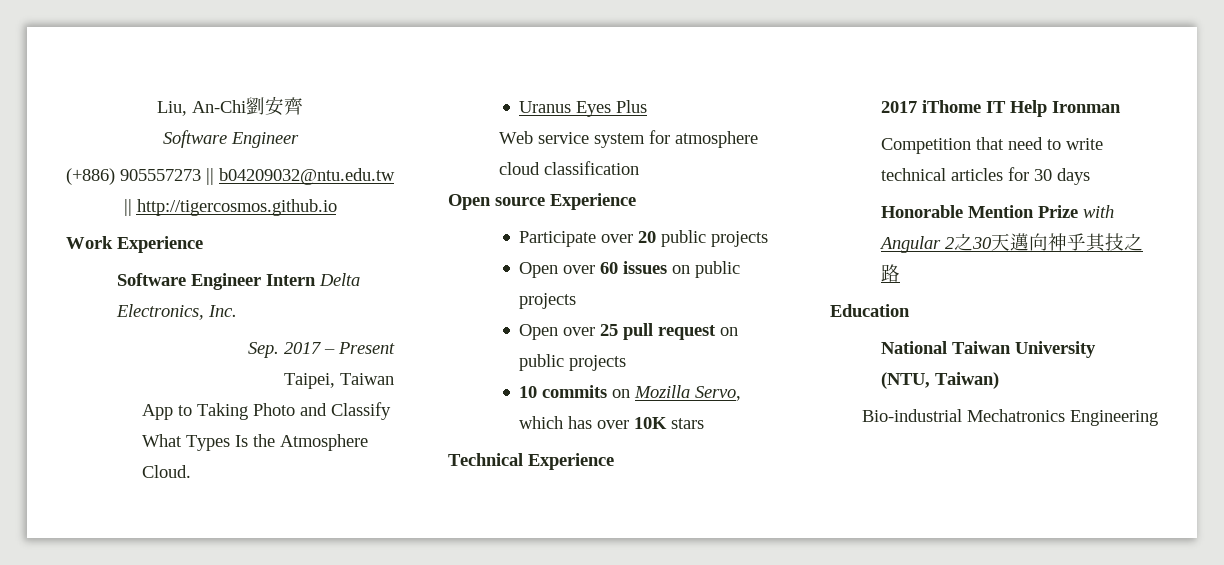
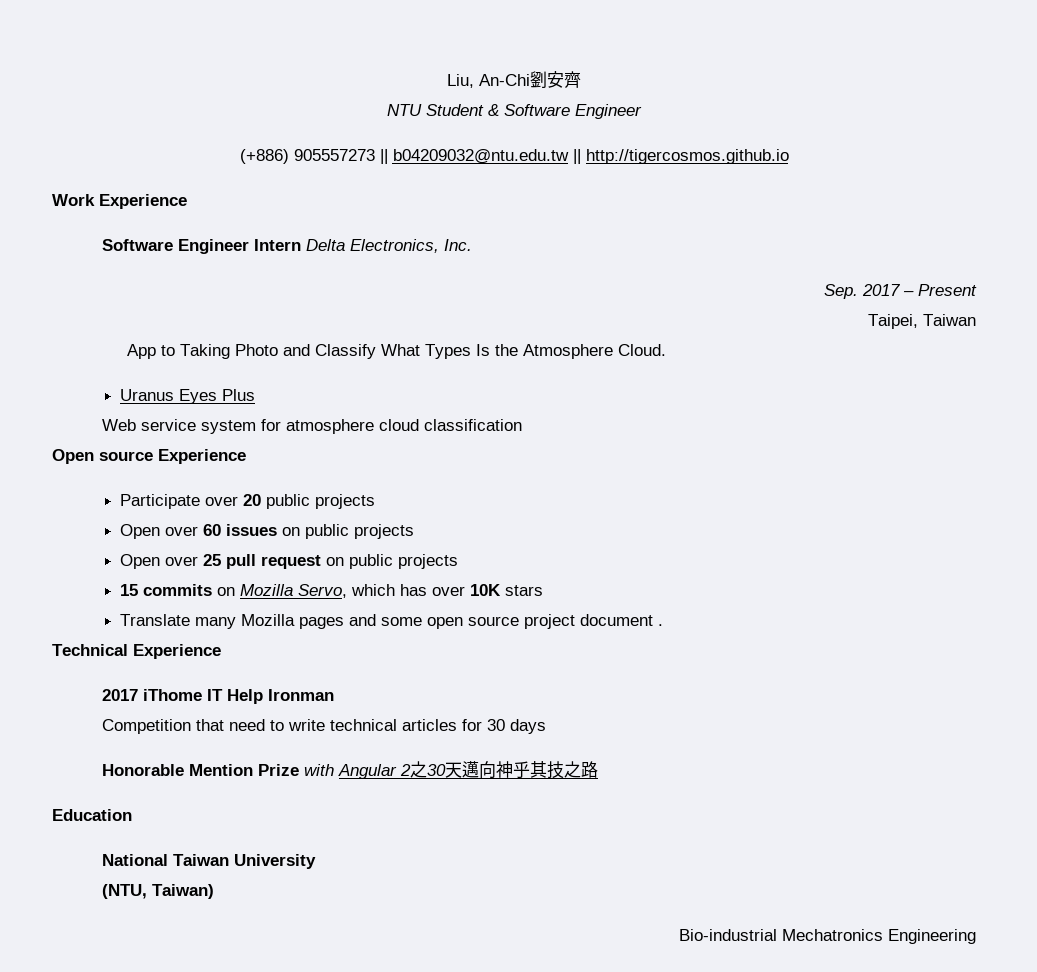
(303, 106) none -> [387,104,499,116] NTU Student &
[519,386,538,398] 10 -> [120,584,139,596] 15
(705, 423) none -> [120,614,664,629] // Translate many Mozilla pages and some open source project document .

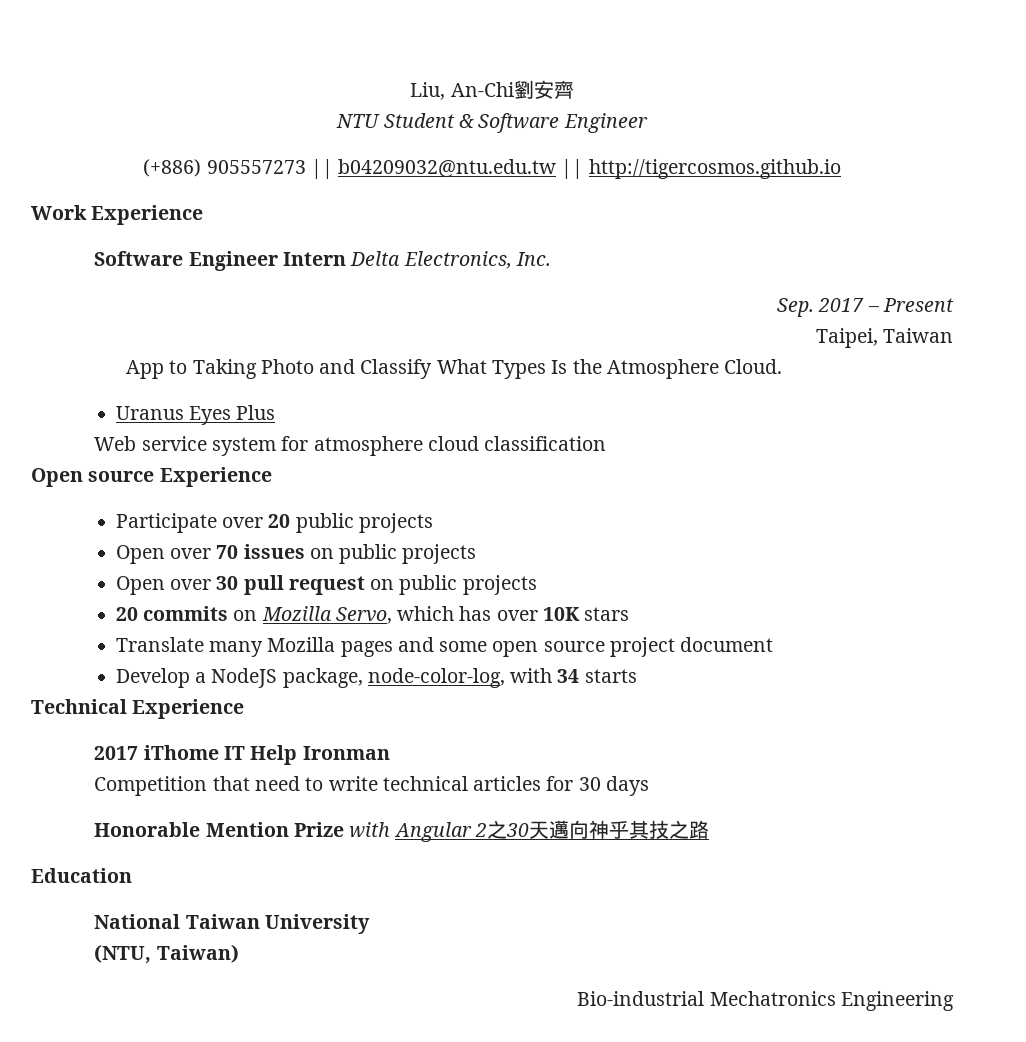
[203,524,222,536] 60 -> [216,545,239,559] 70
[203,554,222,566] 25 -> [216,576,239,590] 30
[120,584,139,596] 15 -> [115,607,138,621] 20
[658,624,664,626] . -> [115,668,637,688] // Develop a NodeJS package, node-color-log, with 34 starts

